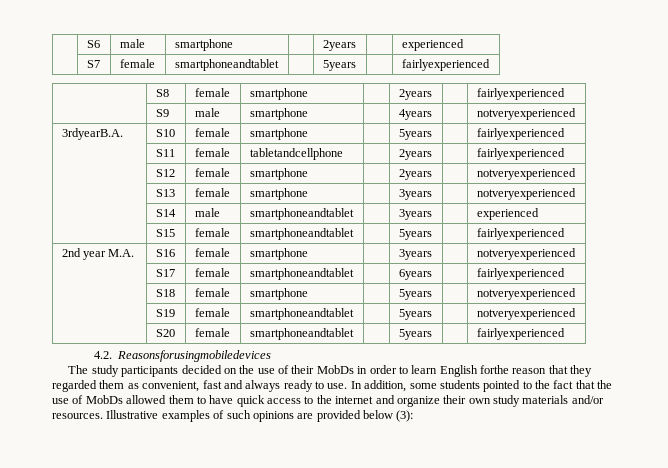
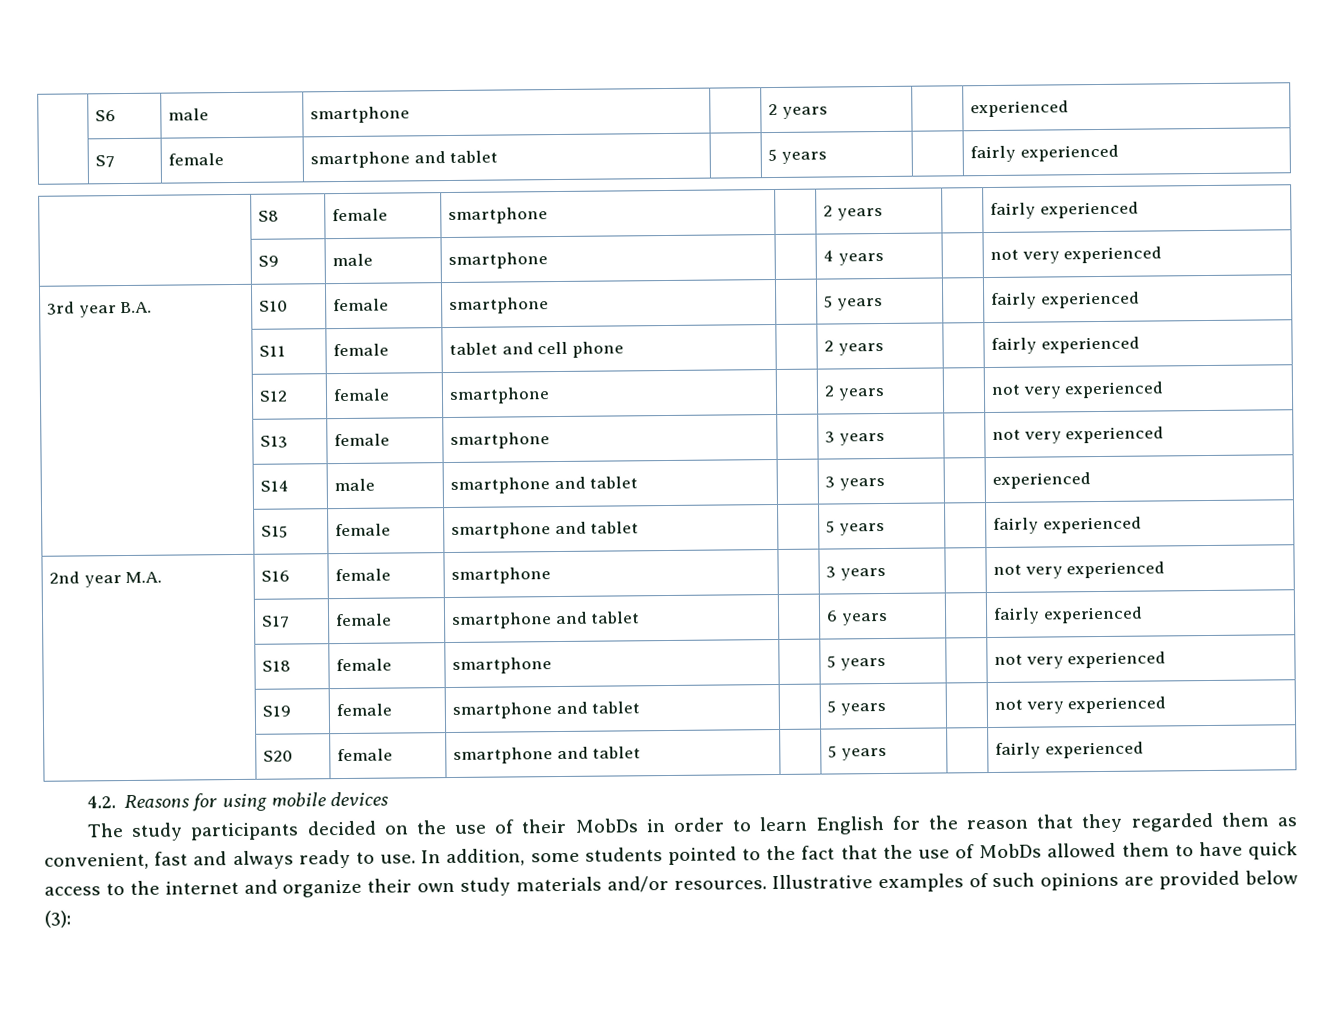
[322,40,356,51] 2years -> [768,103,828,119] 2 years
[174,59,279,71] [322,60,356,71] [401,59,490,71] smartphoneandtablet | | 5years | | fairlyexperienced -> [310,150,499,169] [768,148,827,164] [970,144,1119,163] smartphone and tablet | | 5 years | | fairly experienced
[398,89,432,100] [476,88,565,100] 2years | | fairlyexperienced -> [823,205,883,221] [990,201,1139,220] 2 years | | fairly experienced
[398,109,432,120] [476,108,576,120] [61,128,123,140] [155,129,175,137] [194,128,230,137] [249,128,308,140] [398,129,432,140] [476,128,565,140] [155,149,175,157] [194,148,230,157] [249,148,343,160] [398,149,432,160] [476,148,565,160] [155,169,175,177] [194,168,230,177] [249,168,308,180] [398,169,432,180] [476,168,576,180] [155,189,175,197] [194,188,230,197] [249,188,308,200] [398,189,432,200] [476,188,576,200] [155,209,176,217] [194,208,220,217] [249,208,354,220] [398,209,432,220] [476,208,539,220] [155,229,175,237] [194,228,230,237] [249,228,354,240] [398,229,432,240] [476,228,565,240] 4years | | notveryexperienced // 3rdyearB.A. | S10 | female | smartphone | | 5years | | fairlyexperienced // | S11 | female | tabletandcellphone | | 2years | | fairlyexperienced // | S12 | female | smartphone | | 2years | | notveryexperienced // | S13 | female | smartphone | | 3years | | notveryexperienced // | S14 | male | smartphoneandtablet | | 3years | | experienced // | S15 | female | smartphoneandtablet | | 5years | | fairlyexperienced -> [823,250,884,266] [990,246,1163,264] [47,301,153,318] [259,300,289,312] [333,298,390,312] [449,297,550,315] [824,295,883,311] [991,291,1140,309] [259,345,287,357] [333,343,390,357] [449,341,624,358] [824,340,884,356] [991,336,1140,354] [259,390,289,402] [333,388,391,402] [449,387,551,405] [824,385,885,401] [991,381,1165,399] [260,435,289,448] [334,433,391,447] [450,432,551,450] [825,431,885,446] [992,426,1165,444] [260,480,290,492] [334,478,376,492] [450,476,639,495] [825,476,885,491] [992,472,1092,489] [261,525,289,538] [335,523,392,537] [451,521,640,540] [826,520,885,536] [993,516,1142,534] 4 years | | not very experienced // 3rd year B.A. | S10 | female | smartphone | | 5 years | | fairly experienced // | S11 | female | tablet and cell phone | | 2 years | | fairly experienced // | S12 | female | smartphone | | 2 years | | not very experienced // | S13 | female | smartphone | | 3 years | | not very experienced // | S14 | male | smartphone and tablet | | 3 years | | experienced // | S15 | female | smartphone and tablet | | 5 years | | fairly experienced
[398,249,432,260] [476,248,576,260] [155,269,175,277] [194,268,230,277] [249,268,354,280] [398,269,432,280] [476,268,565,280] [155,289,175,297] [194,288,230,297] [249,288,308,300] [398,289,432,300] [476,288,576,300] [155,309,175,317] [194,308,230,317] [249,308,354,320] [398,309,432,320] [476,308,576,320] [155,329,175,337] [194,328,230,337] [249,328,354,340] [398,329,432,340] [476,328,565,340] [93,350,271,362] 3years | | notveryexperienced // | S17 | female | smartphoneandtablet | | 6years | | fairlyexperienced // | S18 | female | smartphone | | 5years | | notveryexperienced // | S19 | female | smartphoneandtablet | | 5years | | notveryexperienced // | S20 | female | smartphoneandtablet | | 5years | | fairlyexperienced // 4.2. Reasonsforusingmobiledevices -> [826,566,886,581] [993,561,1166,579] [262,615,291,628] [335,613,393,627] [451,611,641,629] [826,610,888,626] [993,606,1143,624] [262,660,292,672] [336,658,393,672] [452,657,553,674] [827,655,886,671] [994,651,1167,669] [262,705,292,717] [336,703,393,717] [452,701,641,719] [827,700,886,716] [994,696,1167,714] [263,750,294,762] [337,748,394,762] [453,746,642,764] [828,745,887,761] [995,741,1144,759] [86,791,389,812] 3 years | | not very experienced // | S17 | female | smartphone and tablet | | 6 years | | fairly experienced // | S18 | female | smartphone | | 5 years | | not very experienced // | S19 | female | smartphone and tablet | | 5 years | | not very experienced // | S20 | female | smartphone and tablet | | 5 years | | fairly experienced // 4.2. Reasons for using mobile devices
[480,365,510,374] forthe -> [891,815,959,830] for the

